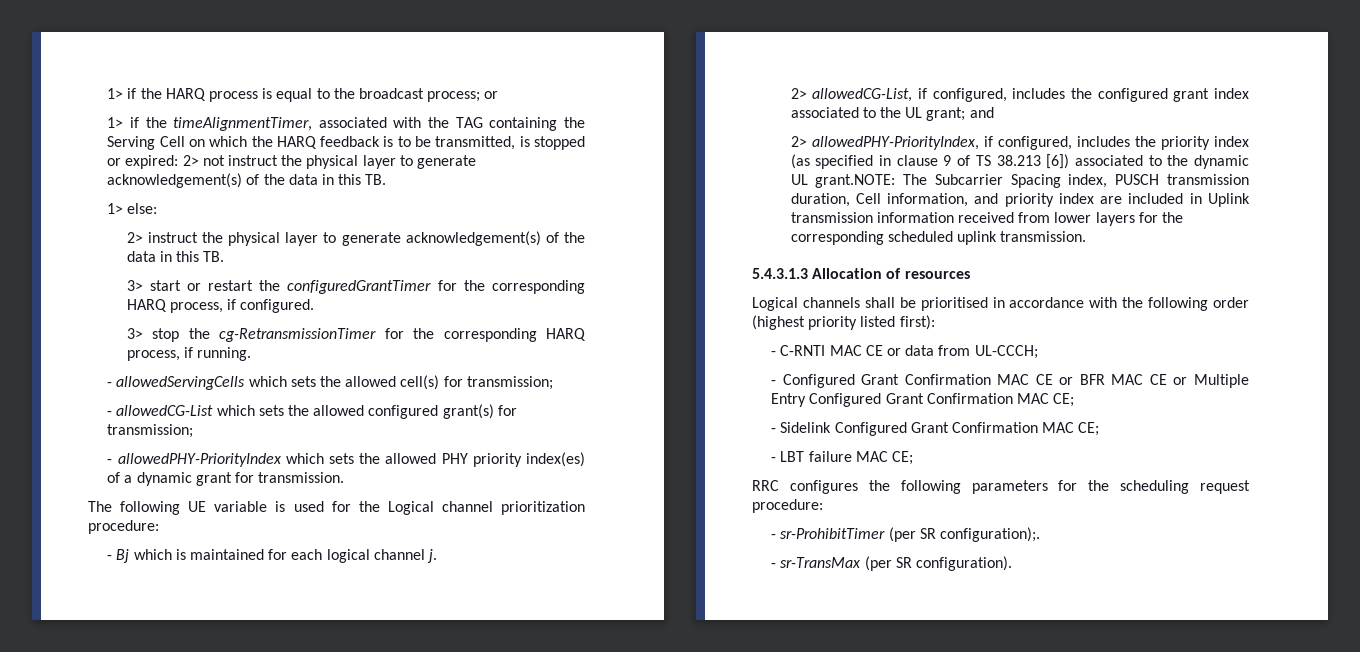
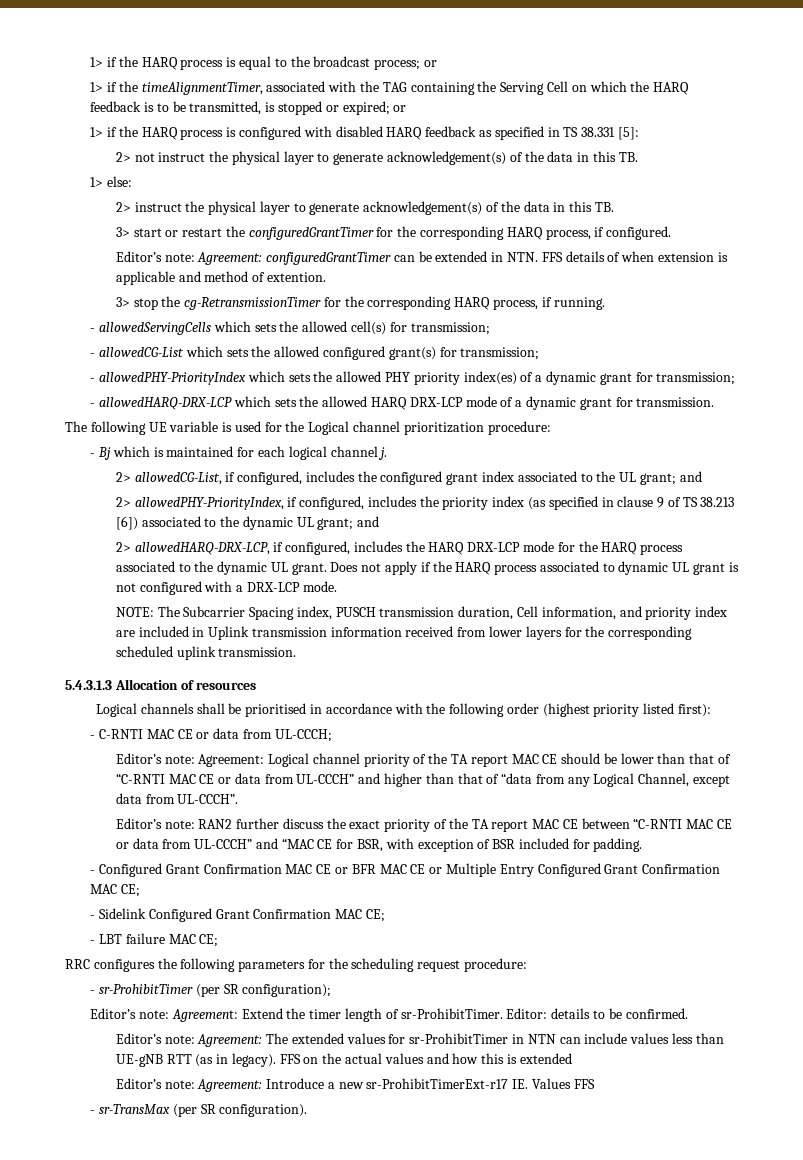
[125,155,179,169] expired: -> [342,101,407,115] [90,126,639,140] expired; or // 1> if the HARQ process is configured with disabled HARQ feedback as specified in TS 38.331 [5]: //
(315, 306) none -> [115,251,728,265] [115,271,326,285] // Editor’s note: Agreement: configuredGrantTimer can be extended in NTN. FFS details of when extension is applicable and method of extention.
(255, 477) none -> [656,372,736,385] [90,396,633,410] transmission; // - allowedHARQ-DRX-LCP which sets the allowed HARQ DRX-LCP mode of a dynamic grant for
[815,174,896,188] grant.NOTE: -> [317,516,380,530] [115,541,684,555] [115,561,739,575] [115,581,337,595] [115,607,154,617] grant; and // 2> allowedHARQ-DRX-LCP, if configured, includes the HARQ DRX-LCP mode for the HARQ process associated to the dynamic UL grant. Does not apply if the HARQ process associated to dynamic UL grant is not configured with a DRX-LCP mode. // NOTE:
(1038, 352) none -> [115,753,731,767] [115,773,730,787] [115,793,239,804] [115,818,732,832] [115,838,643,852] // Editor’s note: Agreement: Logical channel priority of the TA report MAC CE should be lower than that of “C-RNTI MAC CE or data from UL-CCCH” and higher than that of “data from any Logical Channel, except data from UL-CCCH”. // Editor’s note: RAN2 further discuss the exact priority of the TA report MAC CE between “C-RNTI MAC CE or data from UL-CCCH” and “MAC CE for BSR, with exception of BSR included for padding.
[940,527,1041,542] configuration);. -> [242,984,332,997] [90,1008,688,1022] [115,1033,724,1047] [115,1053,572,1067] [115,1078,595,1092] configuration); // Editor’s note: Agreement: Extend the timer length of sr-ProhibitTimer. Editor: details to be confirmed. // Editor’s note: Agreement: The extended values for sr-ProhibitTimer in NTN can include values less than UE-gNB RTT (as in legacy). FFS on the actual values and how this is extended // Editor’s note: Agreement: Introduce a new sr-ProhibitTimerExt-r17 IE. Values FFS

